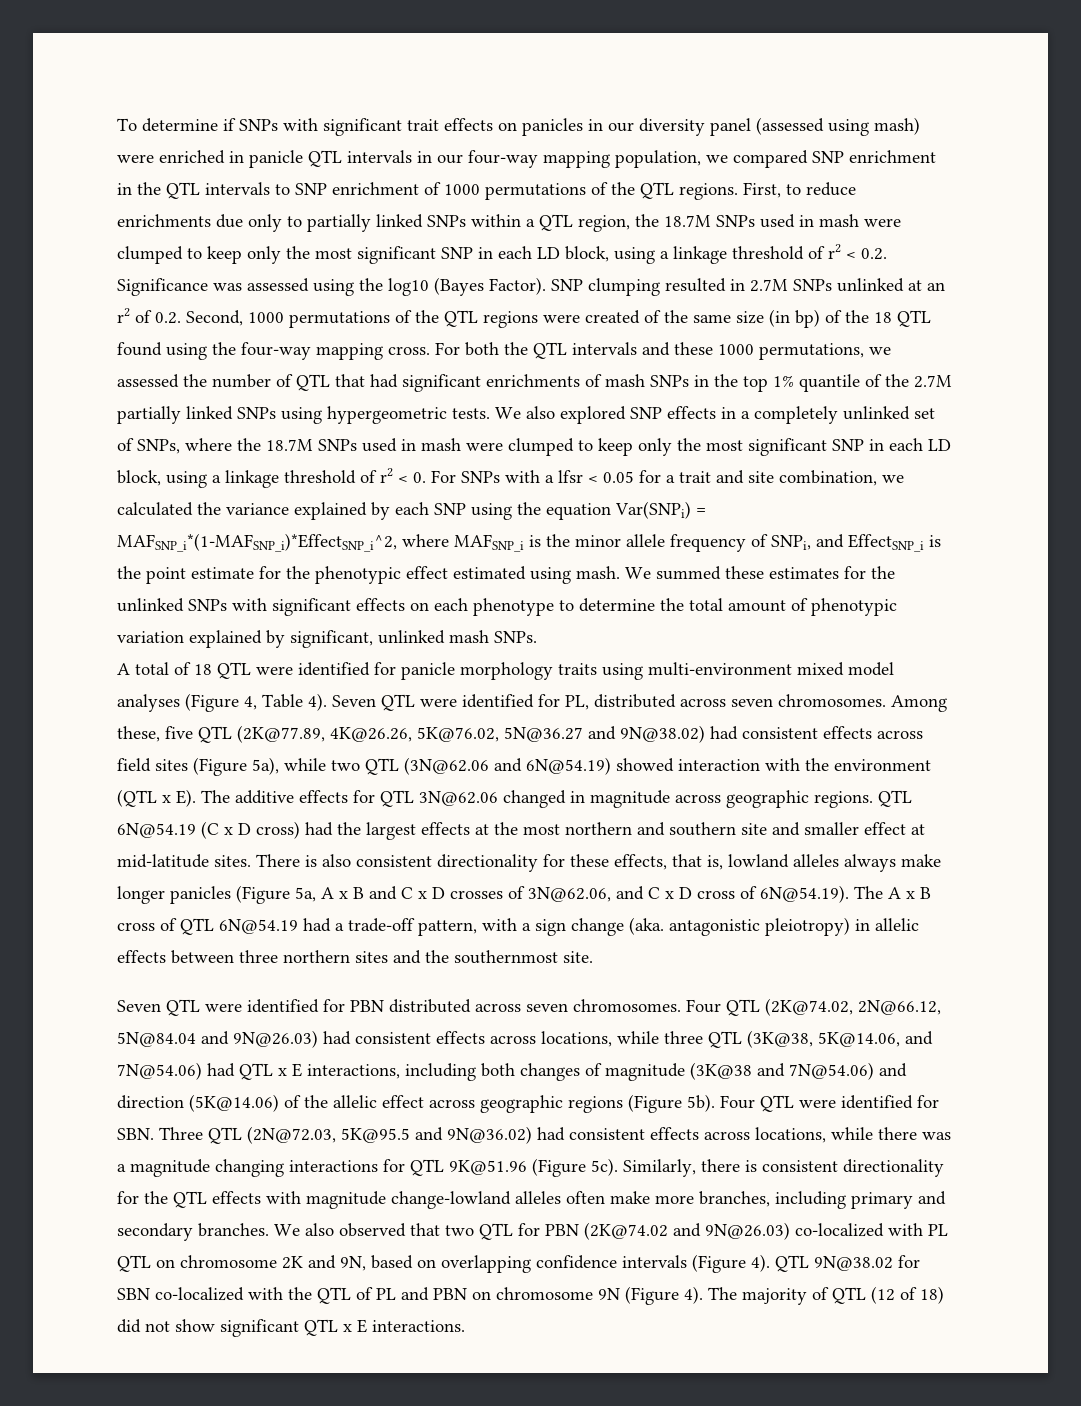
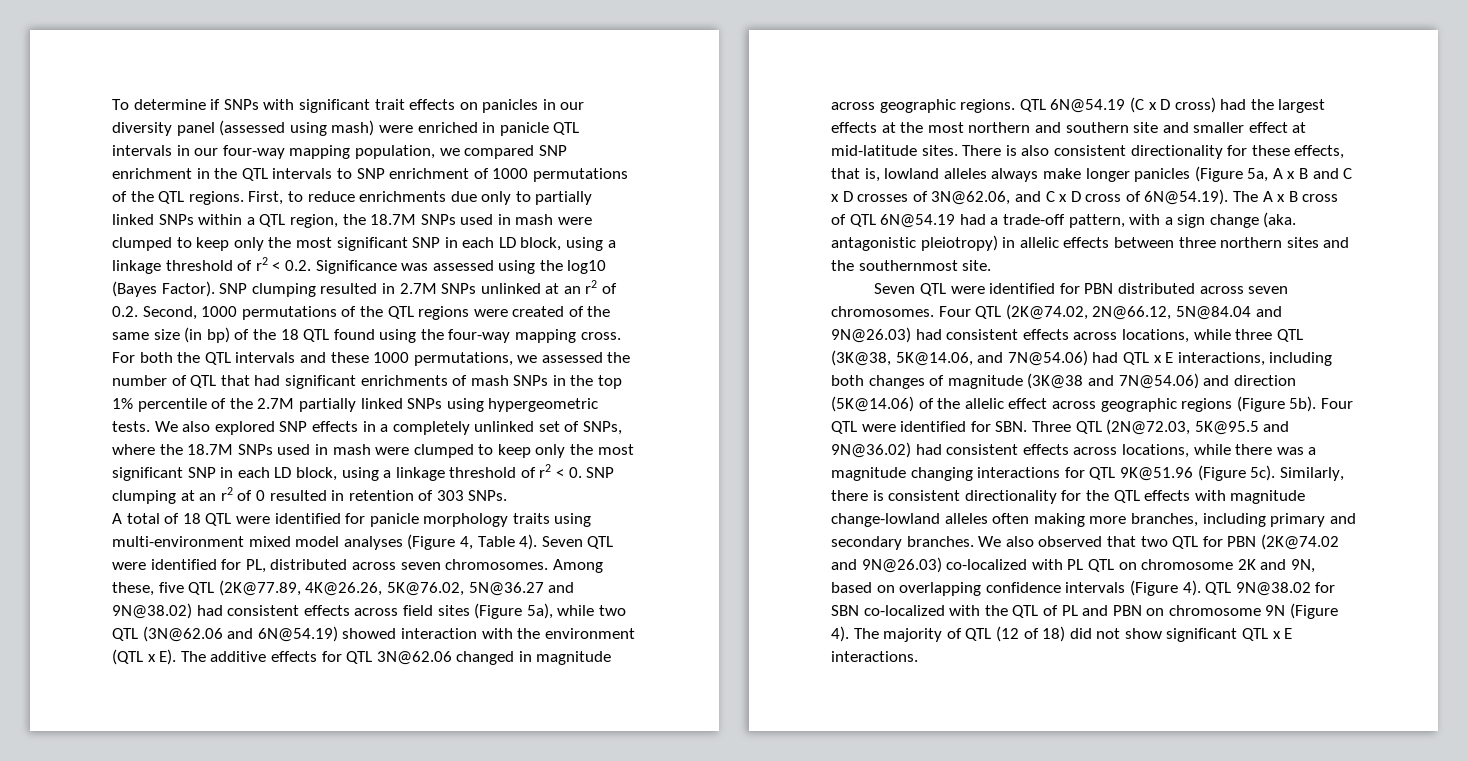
[799,374,860,392] quantile -> [137,398,207,412] percentile
[431,470,904,486] [117,501,706,520] [117,533,941,552] [117,566,895,584] [117,598,897,616] [117,630,489,648] For SNPs with a lfsr < 0.05 for a trait and site combination, we calculated the variance explained by each SNP using the equation Var(SNPi) = MAFSNP_i*(1-MAFSNP_i)*EffectSNP_i^2, where MAFSNP_i is the minor allele frequency of SNPi, and EffectSNP_i is the point estimate for the phenotypic effect estimated using mash. We summed these estimates for the unlinked SNPs with significant effects on each phenotype to determine the total amount of phenotypic variation explained by significant, unlinked mash -> [586,467,615,478] [112,487,464,504] SNP clumping at an r2 of 0 resulted in retention of 303
[610,1191,650,1204] make -> [1033,513,1085,527] making

